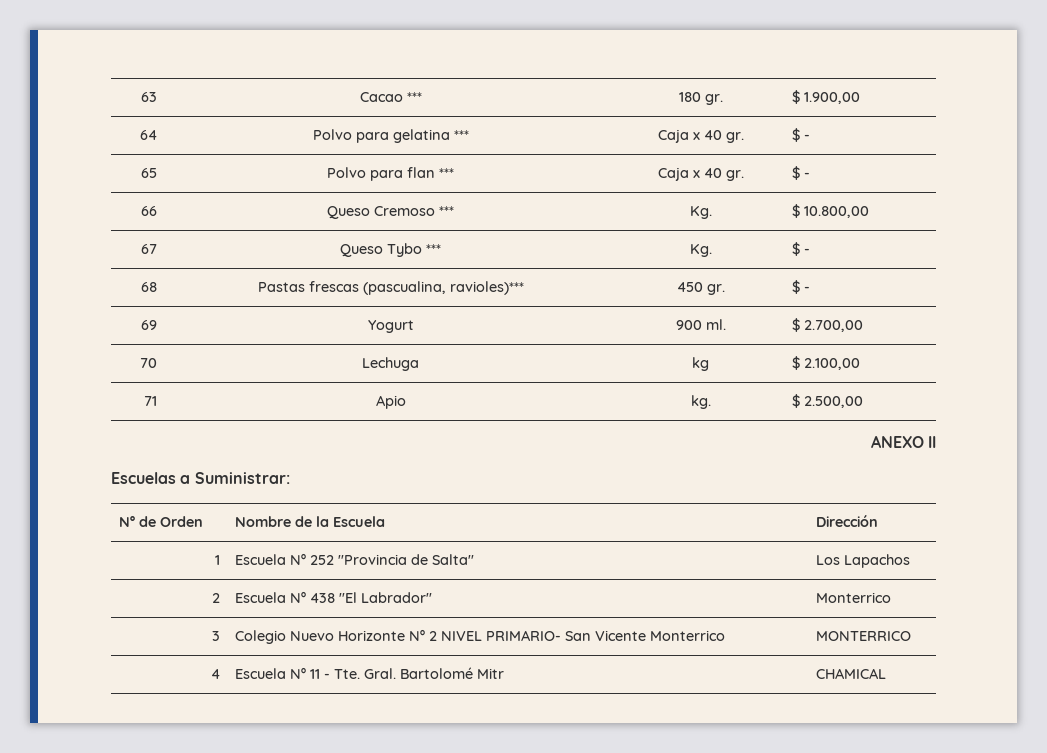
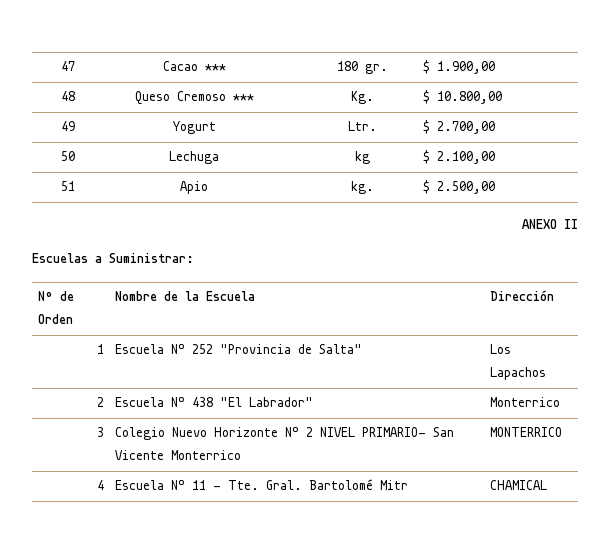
[140,92,157,102] 63 -> [60,61,75,71] 47
[139,130,157,140] [312,129,469,143] [657,129,744,143] [792,128,811,142] [140,168,157,178] [327,167,454,181] [657,167,744,181] [792,166,811,180] [140,206,157,216] 64 | Polvo para gelatina *** | Caja x 40 gr. | $ - // 65 | Polvo para flan *** | Caja x 40 gr. | $ - // 66 -> [60,91,75,101] 48
[140,244,157,254] [340,243,441,257] [689,244,712,257] [792,242,811,256] [140,282,157,292] [257,281,524,295] [676,282,725,295] [792,280,811,294] [140,320,157,330] 67 | Queso Tybo *** | Kg. | $ - // 68 | Pastas frescas (pascualina, ravioles)*** | 450 gr. | $ - // 69 -> [60,121,75,131] 49
[675,319,726,330] 900 ml. -> [348,121,377,131] Ltr.
[139,358,157,368] 70 -> [60,151,75,161] 50
[143,396,157,406] 71 -> [60,181,75,191] 51

